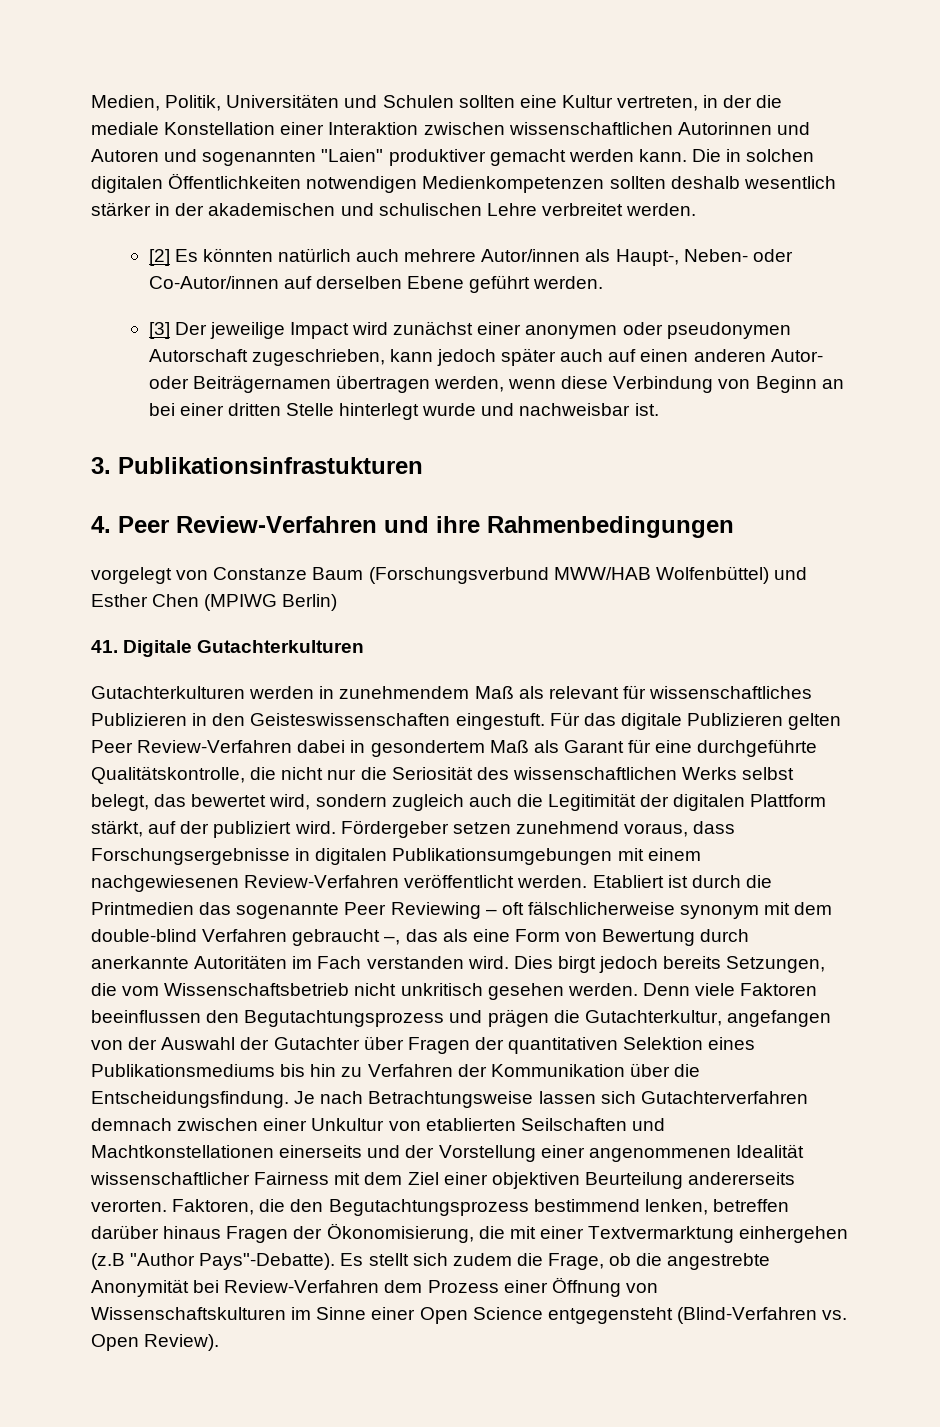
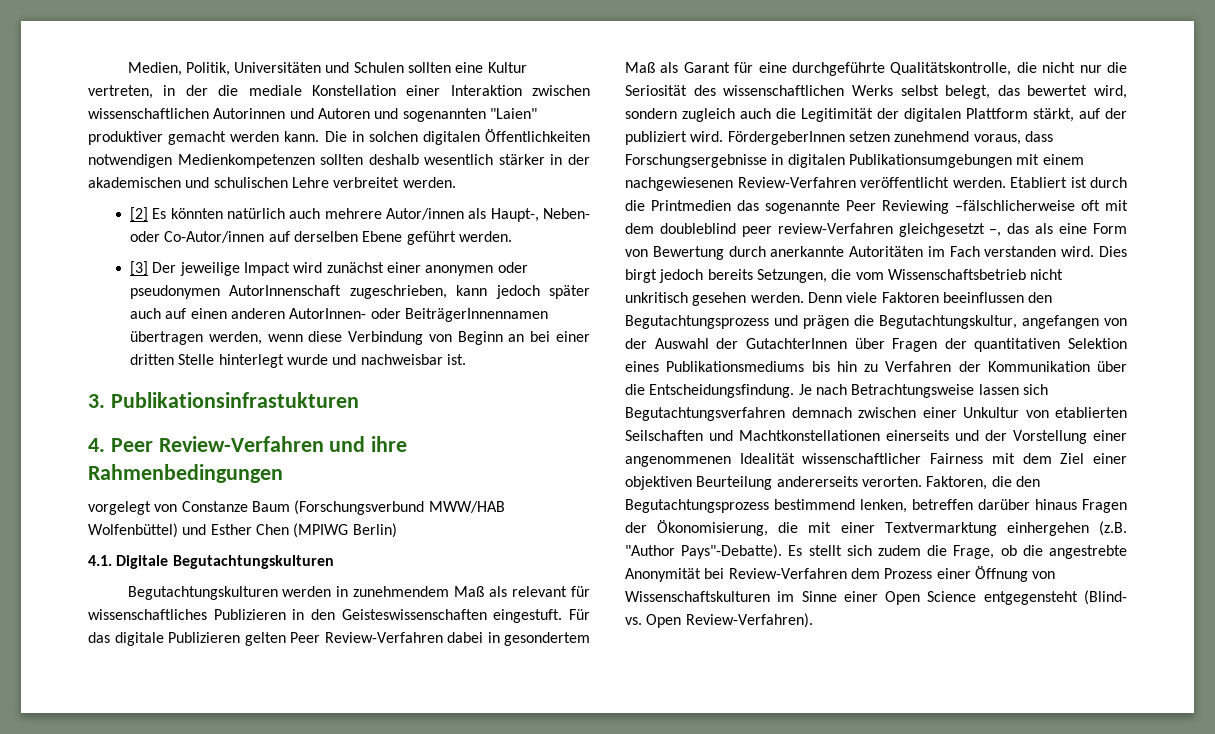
[148,349,248,362] Autorschaft -> [229,285,342,296] AutorInnenschaft
[770,349,823,362] [148,375,331,393] Autor- oder Beiträgernamen -> [289,308,548,322] AutorInnen- oder BeiträgerInnennamen
[91,640,365,657] [91,686,245,699] 41. Digitale Gutachterkulturen // Gutachterkulturen -> [88,555,334,569] [127,586,278,600] 4.1. Digitale Begutachtungskulturen // Begutachtungskulturen
[340,820,449,838] Fördergeber -> [727,131,845,145] FördergeberInnen
[485,901,833,919] [91,929,381,946] – oft fälschlicherweise synonym mit dem double-blind Verfahren gebraucht -> [955,200,1128,211] [625,223,985,237] –fälschlicherweise oft mit dem doubleblind peer review-Verfahren gleichgesetzt
[584,1010,722,1026] Gutachterkultur, -> [879,315,1017,329] Begutachtungskultur,
[273,1037,360,1050] Gutachter -> [745,338,847,349] GutachterInnen
[640,1091,808,1104] Gutachterverfahren -> [625,407,785,421] Begutachtungsverfahren
[91,1253,125,1270] (z.B -> [1099,521,1127,536] (z.B.
[676,1307,817,1324] (Blind-Verfahren -> [1084,590,1127,605] (Blind-
[144,1334,220,1351] Review). -> [685,613,813,628] Review-Verfahren).

